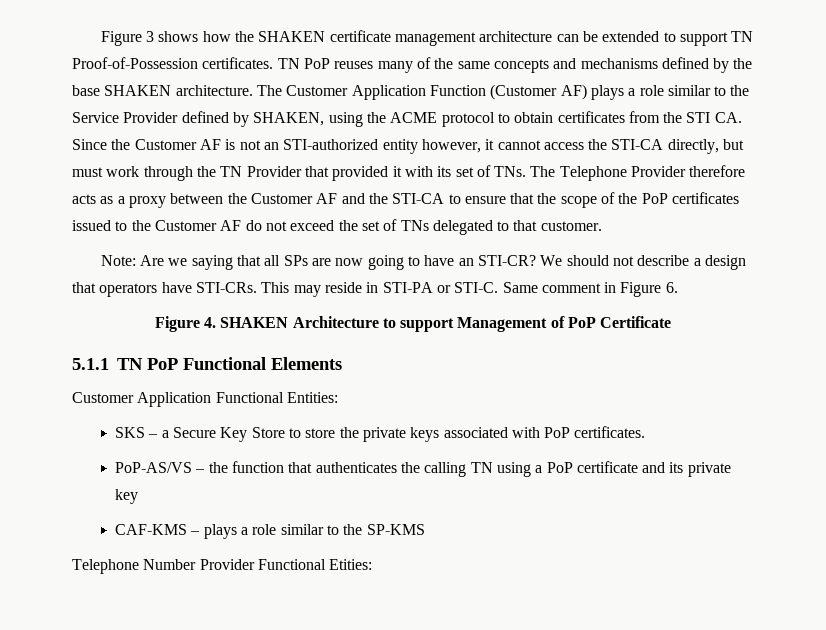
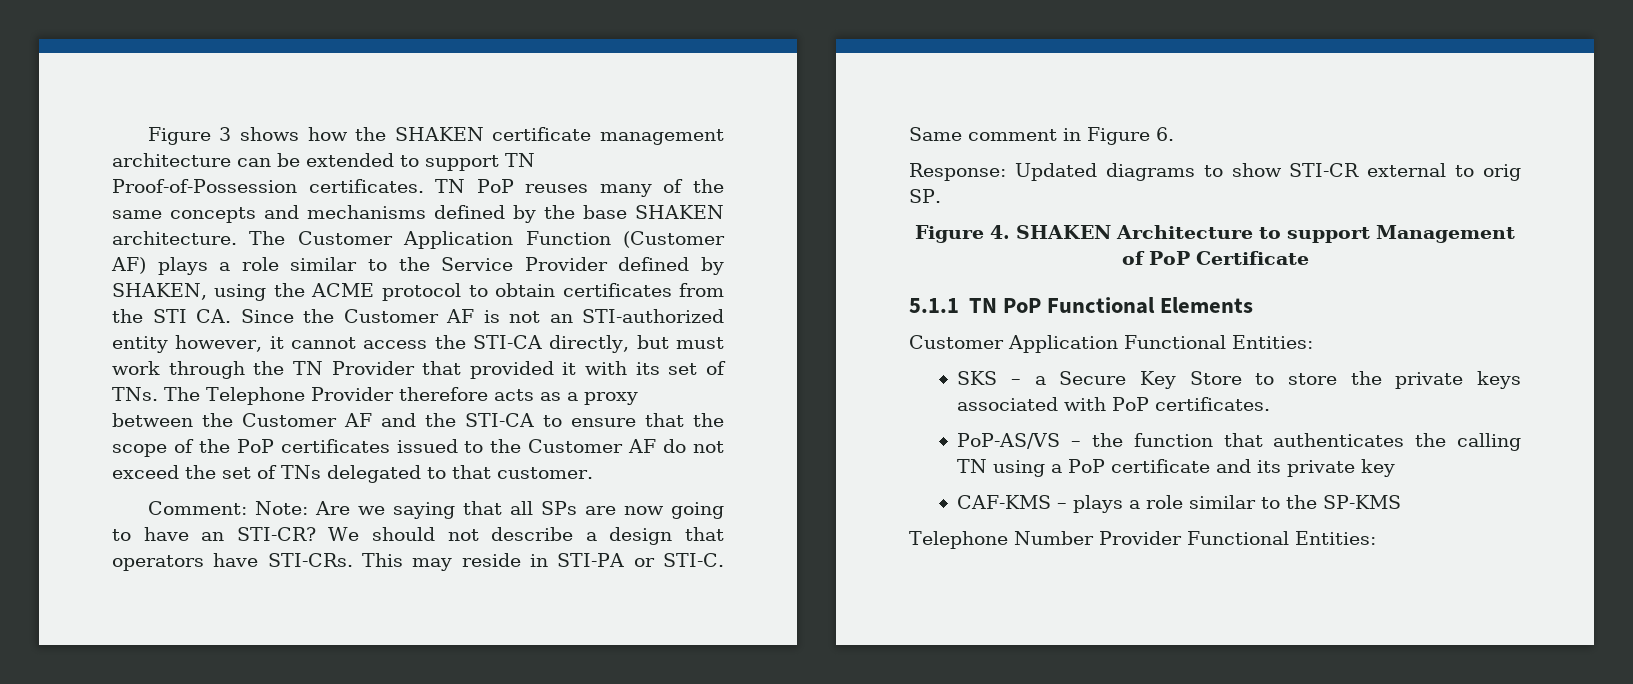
(602, 226) none -> [147,501,247,515] Comment:
(678, 287) none -> [909,163,1521,181] [909,189,941,203] // Response: Updated diagrams to show STI-CR external to orig SP.
[329,559,373,570] Etities: -> [1294,531,1376,545] Entities:

